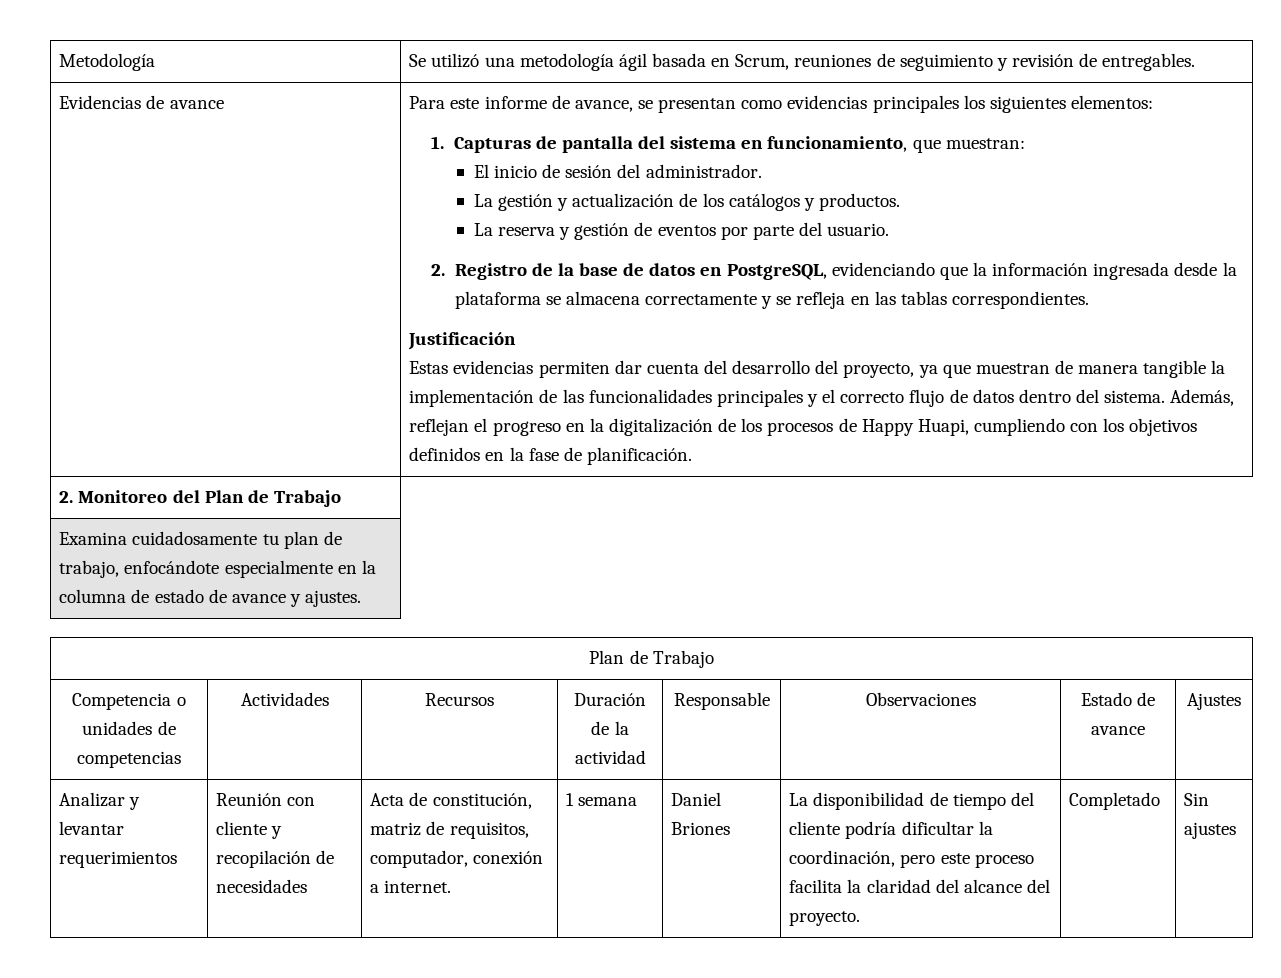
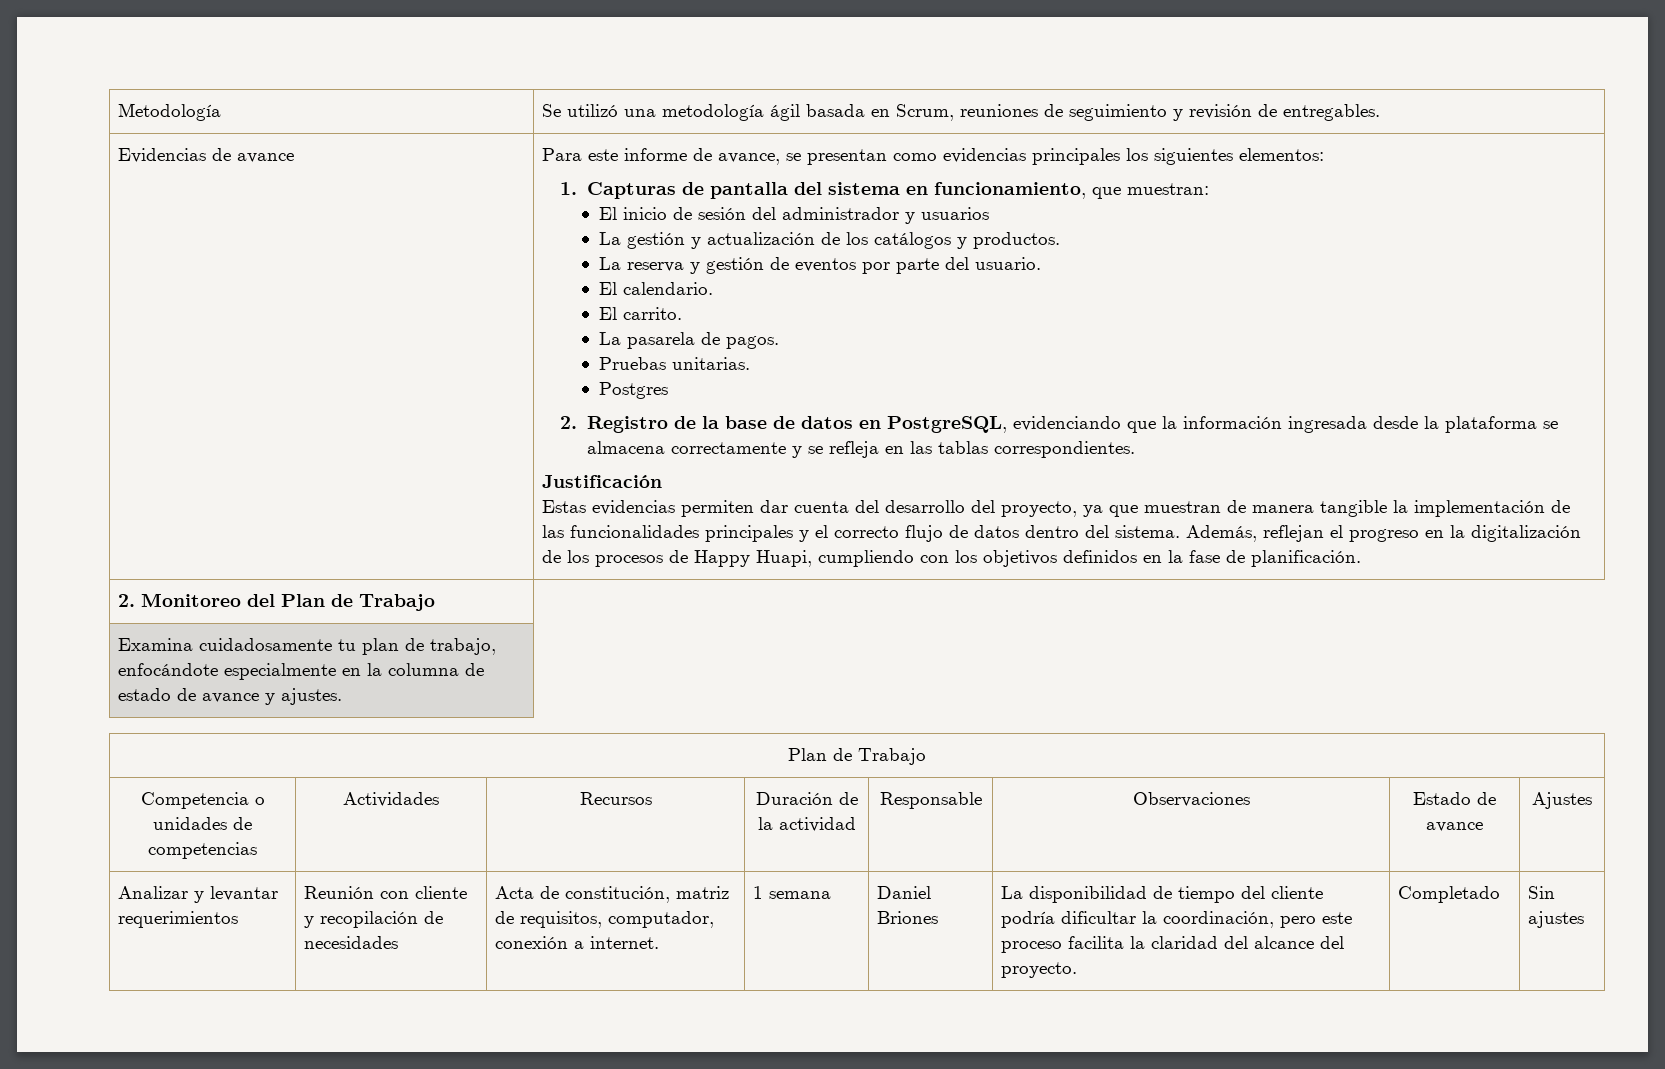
[645,164,762,178] administrador. -> [782,207,990,224] administrador y usuarios
(890, 229) none -> [599,282,714,295] [599,307,683,320] [599,332,780,349] [599,357,751,370] [599,382,669,399] // El calendario. // El carrito. // La pasarela de pagos. // Pruebas unitarias. // Postgres

